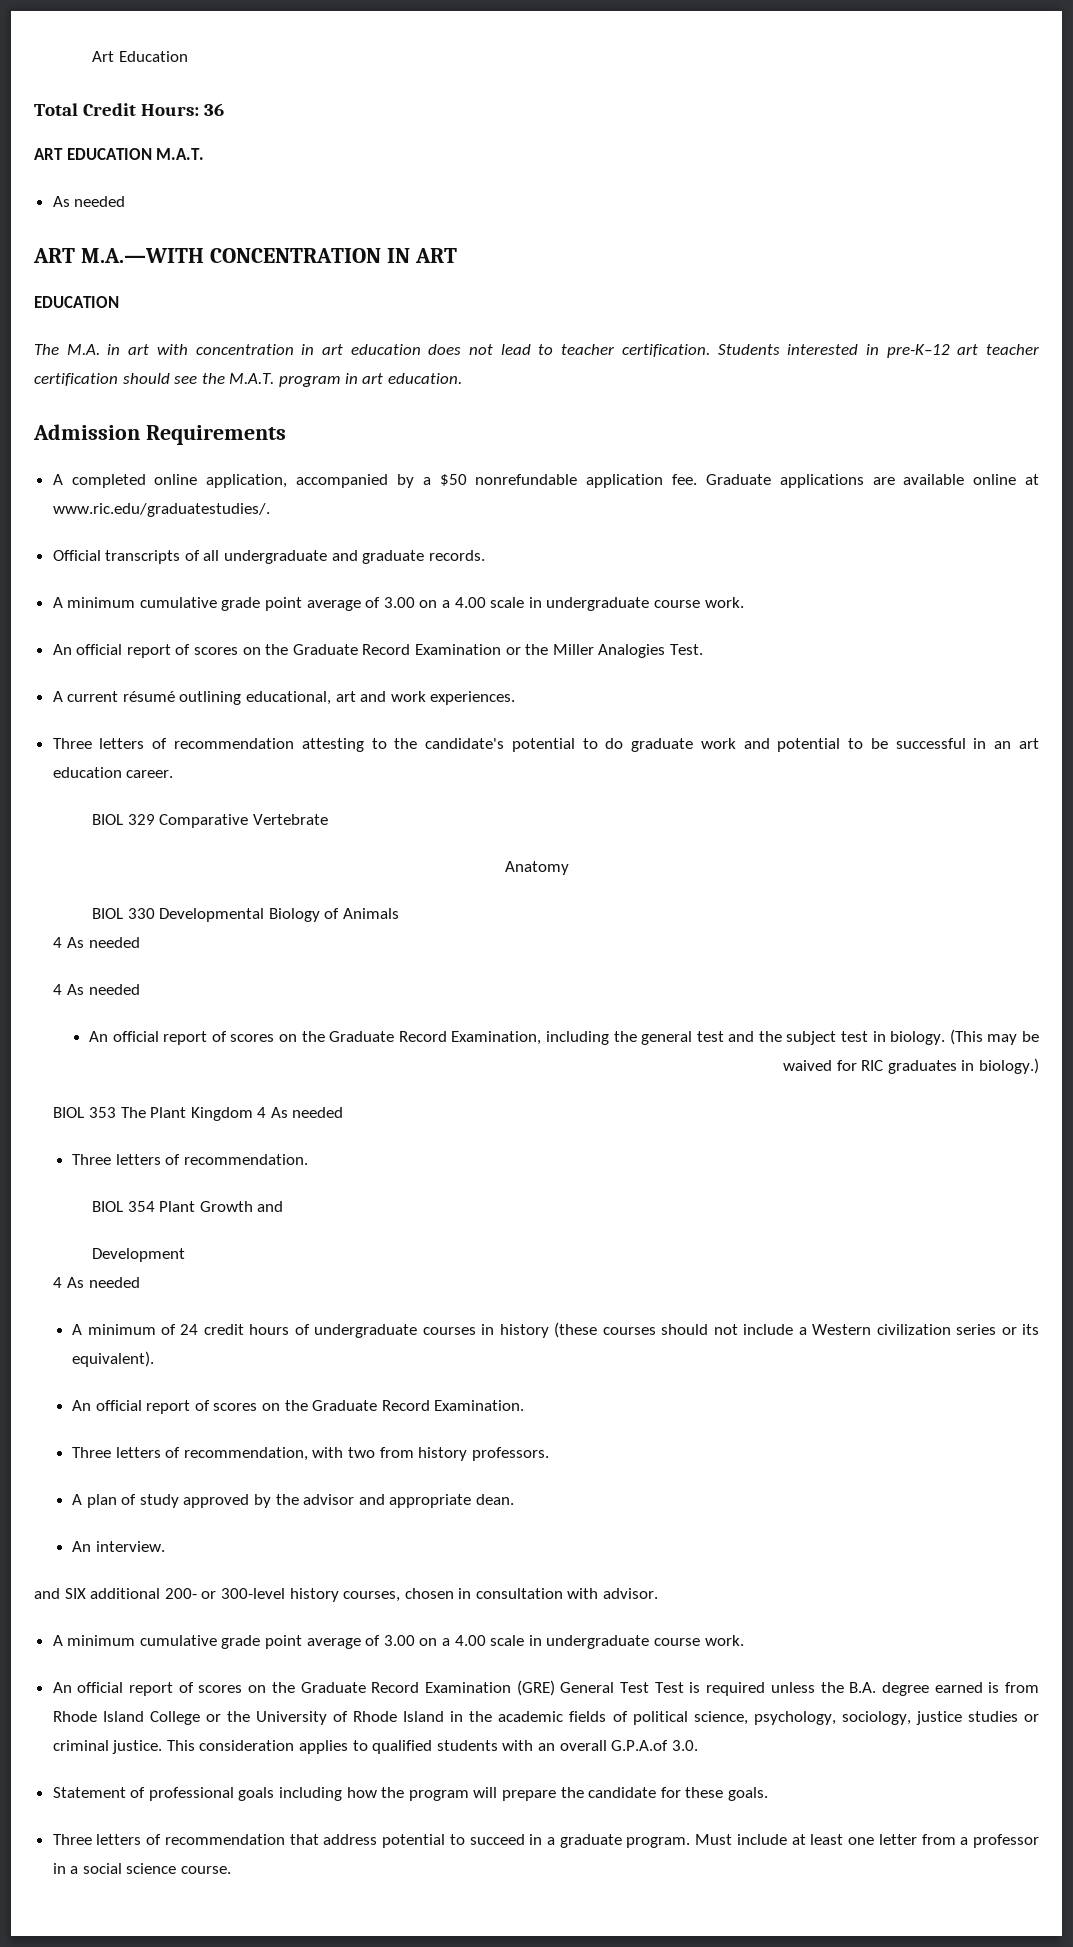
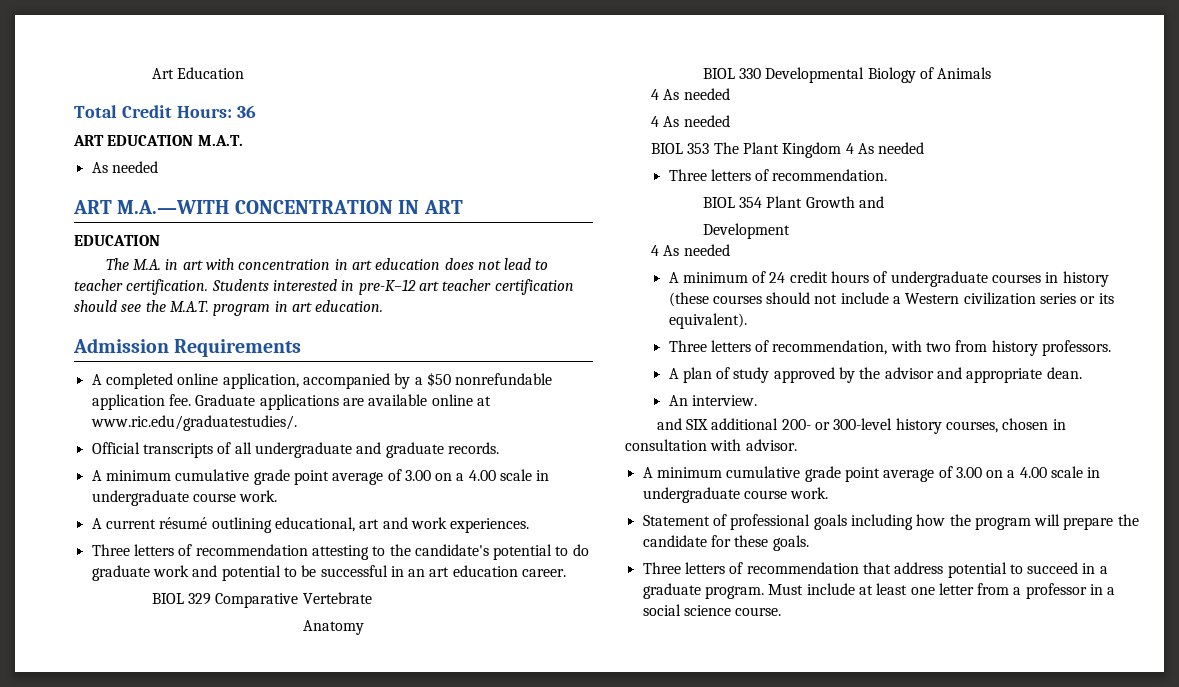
[52,644,703,658] // An official report of scores on the Graduate Record Examination or the Miller Analogies Test. -> (278, 496) none
[89,1029,1040,1045] [783,1058,1039,1074] // An official report of scores on the Graduate Record Examination, including the general test and the subject test in biology. (This may be waived for RIC graduates in biology.) -> (730, 121) none
[72,1400,525,1414] // An official report of scores on the Graduate Record Examination. -> (747, 321) none
[52,1680,1040,1696] [52,1711,1039,1725] [52,1740,698,1754] // An official report of scores on the Graduate Record Examination (GRE) General Test Test is required unless the B.A. degree earned is from Rhode Island College or the University of Rhode Island in the academic fields of political science, psychology, sociology, justice studies or criminal justice. This consideration applies to qualified students with an overall G.P.A.of 3.0. -> (829, 493) none

